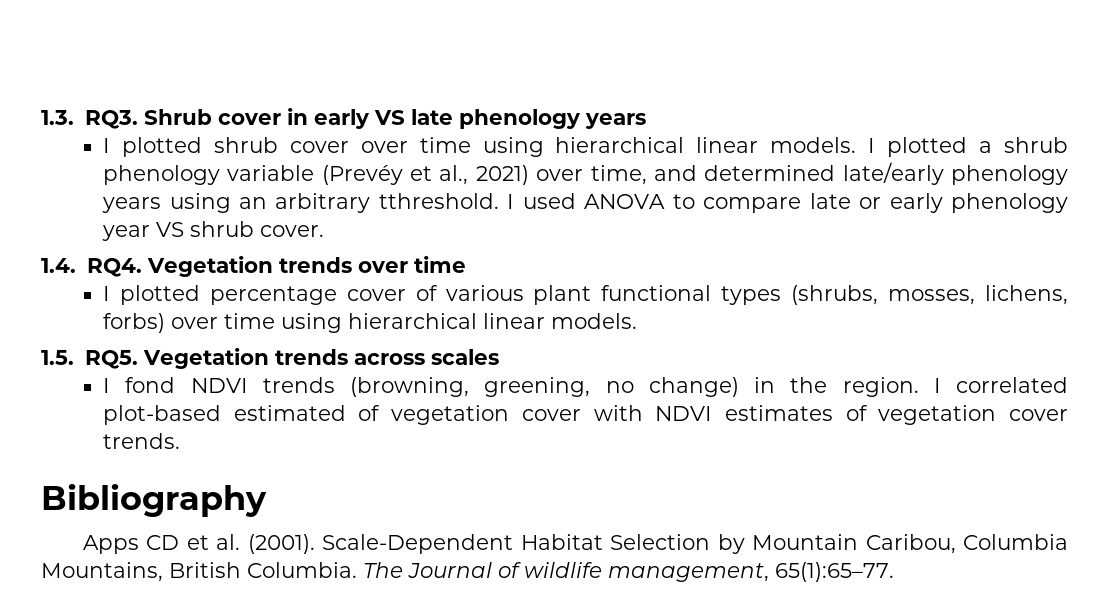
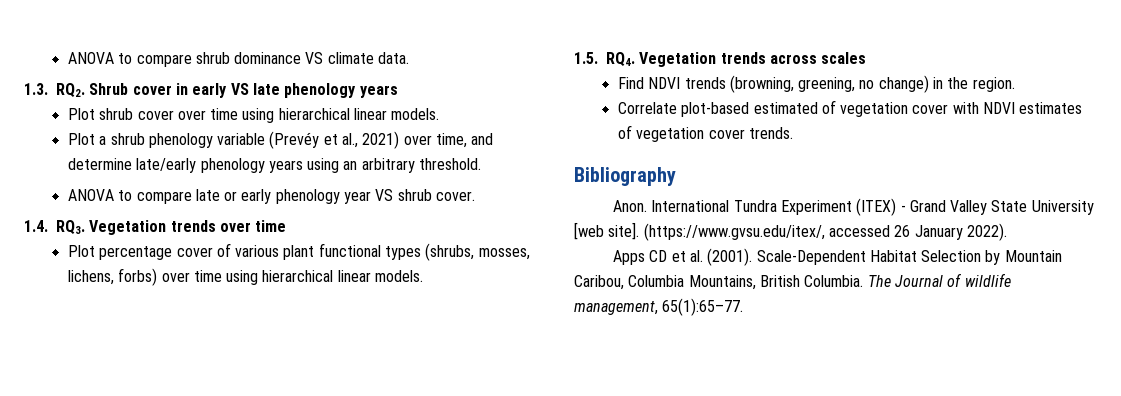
[41,110,138,129] 1.3. RQ3. -> [67,52,410,67] [24,83,85,97] ANOVA to compare shrub dominance VS climate data. // 1.3. RQ2.
[103,137,202,157] I plotted -> [67,108,95,120] Plot
[868,137,968,157] I plotted -> [67,133,95,145] // Plot
[704,165,836,181] determined -> [67,158,132,170] determine
[378,193,576,209] tthreshold. I used -> [419,158,482,170] threshold. //
[86,258,142,277] RQ4. -> [56,220,85,234] RQ3.
[103,285,200,305] I plotted -> [67,245,95,257] Plot
[84,350,138,369] RQ5. -> [606,52,635,66] RQ4.
[103,377,176,393] I fond -> [617,77,644,89] Find
[933,377,1069,393] I correlated -> [617,102,677,114] // Correlate
(267, 500) none -> [612,198,1094,216] [574,222,1007,241] // Anon. International Tundra Experiment (ITEX) - Grand Valley State University [web site]. (https://www.gvsu.edu/itex/, accessed 26 January 2022).

